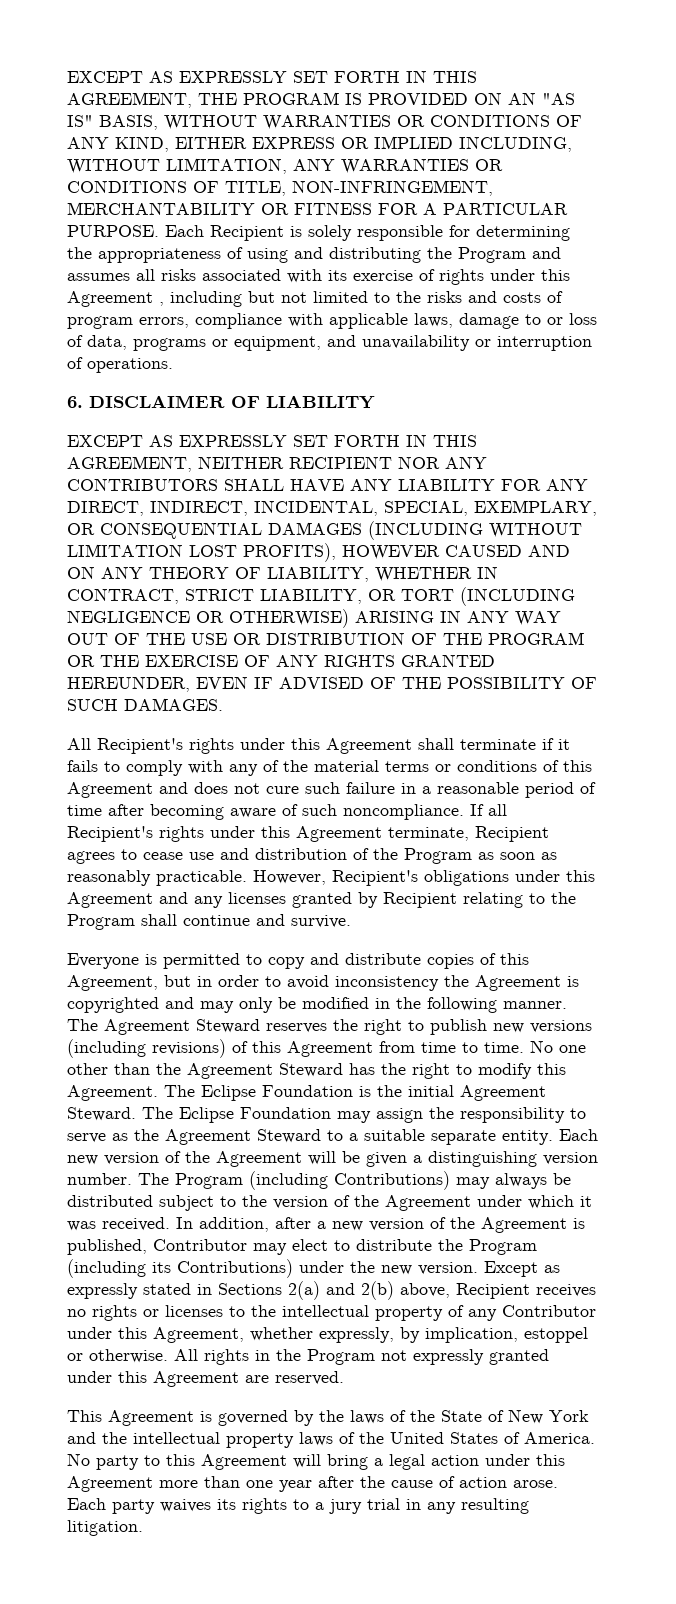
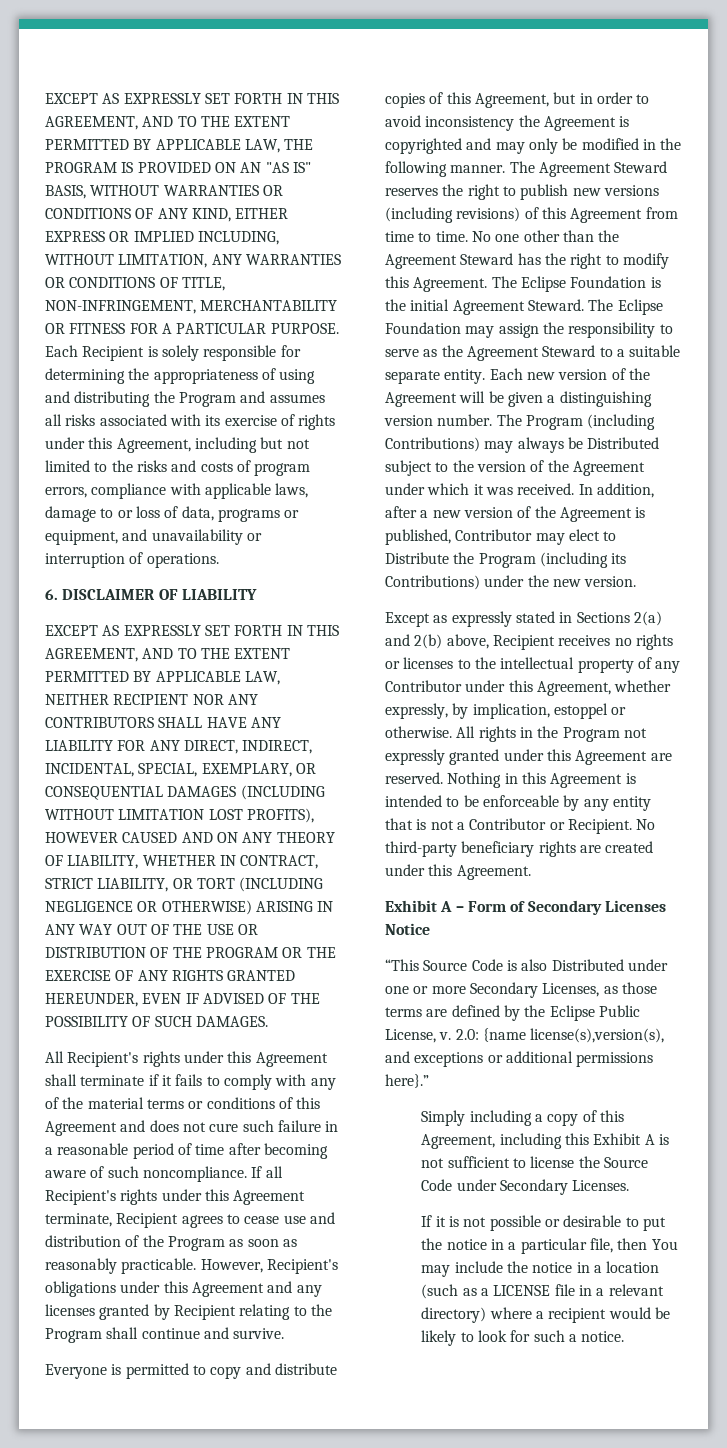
[67,70,477,83] [67,92,192,108] EXCEPT AS EXPRESSLY SET FORTH IN THIS AGREEMENT, -> [45,93,339,104] [45,116,291,130] [45,139,280,153] EXCEPT AS EXPRESSLY SET FORTH IN THIS AGREEMENT, AND TO THE EXTENT PERMITTED BY APPLICABLE LAW,
[67,291,164,307] Agreement , -> [116,438,191,453] Agreement,
(192, 464) none -> [142,648,291,659] [45,671,280,685] AND TO THE EXTENT PERMITTED BY APPLICABLE LAW,
[67,1195,153,1207] distributed -> [587,437,660,449] Distributed
[356,1239,432,1251] distribute -> [385,552,449,564] Distribute
(478, 1268) none -> (637, 581) //
[67,1409,589,1426] [67,1432,595,1448] [67,1453,565,1470] [67,1476,558,1492] [67,1498,529,1514] [67,1520,143,1536] // This Agreement is governed by the laws of the State of New York and the intellectual property laws of the United States of America. No party to this Agreement will bring a legal action under this Agreement more than one year after the cause of action arose. Each party waives its rights to a jury trial in any resulting litigation. -> [447,772,636,788] [385,795,651,811] [385,818,656,834] [385,841,654,857] [385,864,531,880] [385,900,666,915] [385,923,430,935] [385,959,668,971] [385,982,657,998] [385,1005,640,1021] [385,1028,665,1043] [385,1051,654,1067] [385,1074,429,1088] [421,1110,624,1126] [421,1133,669,1149] [421,1156,648,1168] [421,1179,630,1195] [421,1215,666,1231] [421,1238,678,1254] [421,1261,660,1277] [421,1284,664,1299] [421,1307,670,1323] [421,1330,625,1346] Nothing in this Agreement is intended to be enforceable by any entity that is not a Contributor or Recipient. No third-party beneficiary rights are created under this Agreement. // Exhibit A – Form of Secondary Licenses Notice // “This Source Code is also Distributed under one or more Secondary Licenses, as those terms are defined by the Eclipse Public License, v. 2.0: {name license(s),version(s), and exceptions or additional permissions here}.” // Simply including a copy of this Agreement, including this Exhibit A is not sufficient to license the Source Code under Secondary Licenses. // If it is not possible or desirable to put the notice in a particular file, then You may include the notice in a location (such as a LICENSE file in a relevant directory) where a recipient would be likely to look for such a notice.

